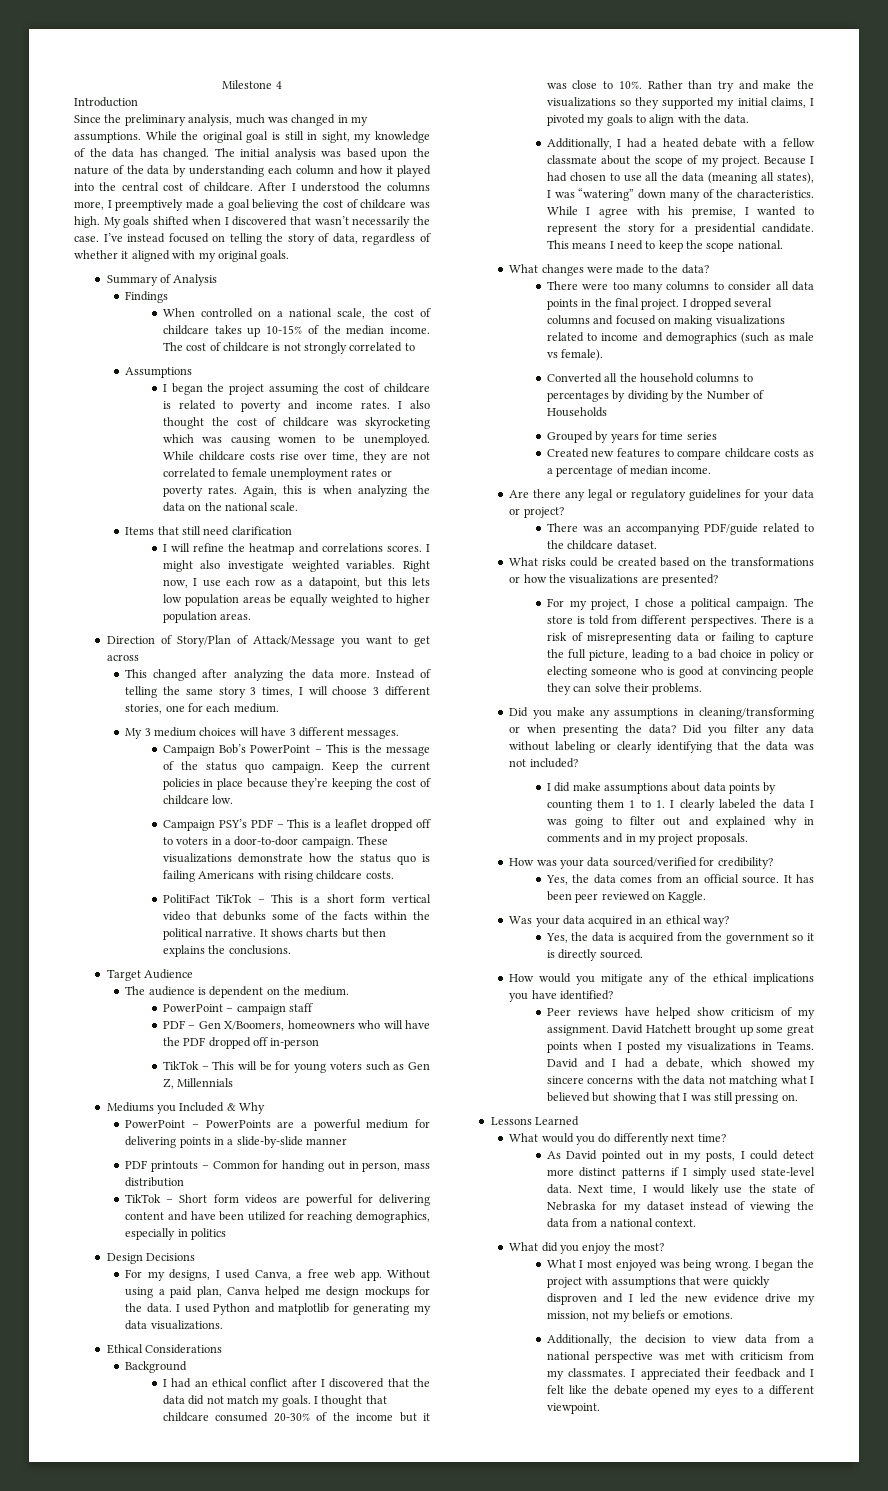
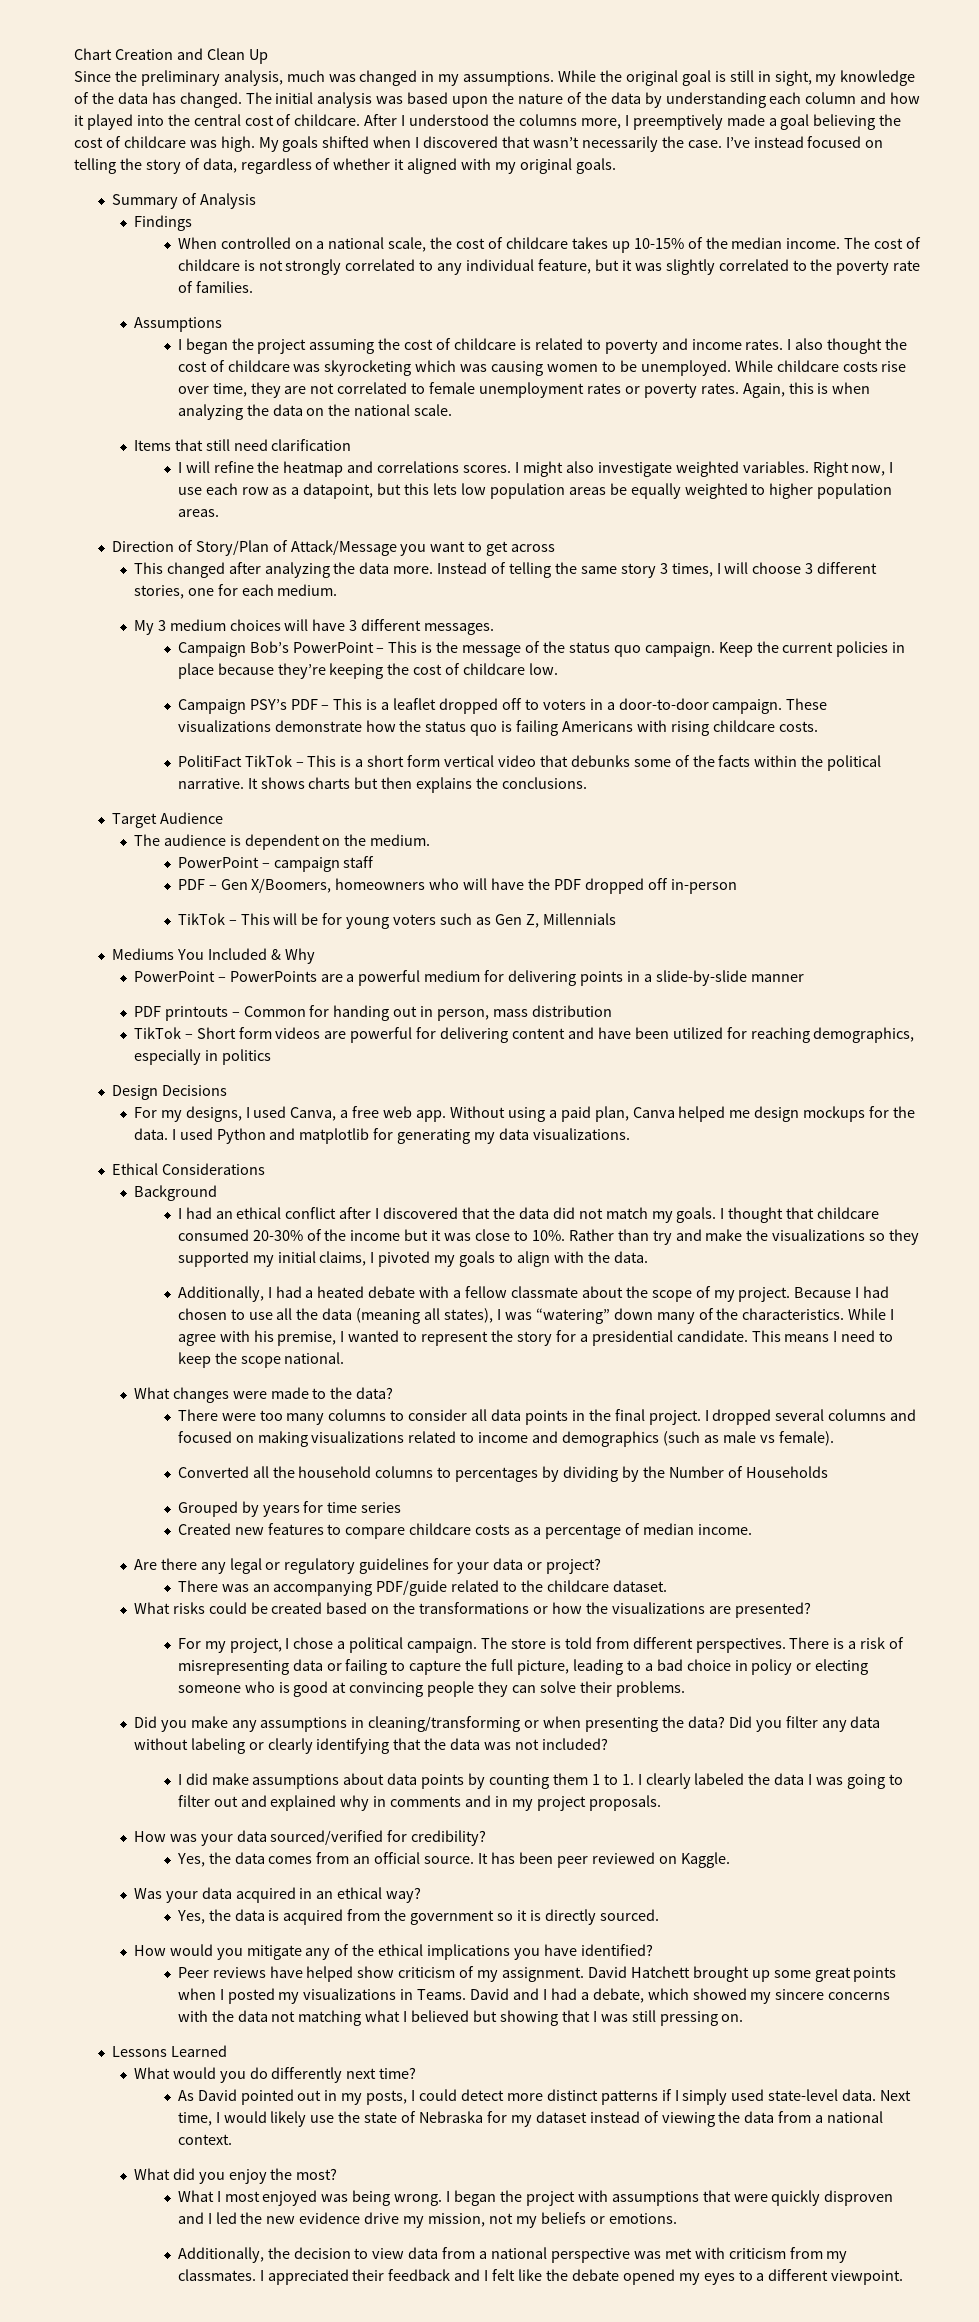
[222,80,282,89] [74,97,138,107] Milestone 4 // Introduction -> [74,48,268,64] Chart Creation and Clean Up
(415, 347) none -> [437,259,921,275] [177,281,253,293] any individual feature, but it was slightly correlated to the poverty rate of families.
[156,1105,176,1114] you -> [176,949,204,960] You

